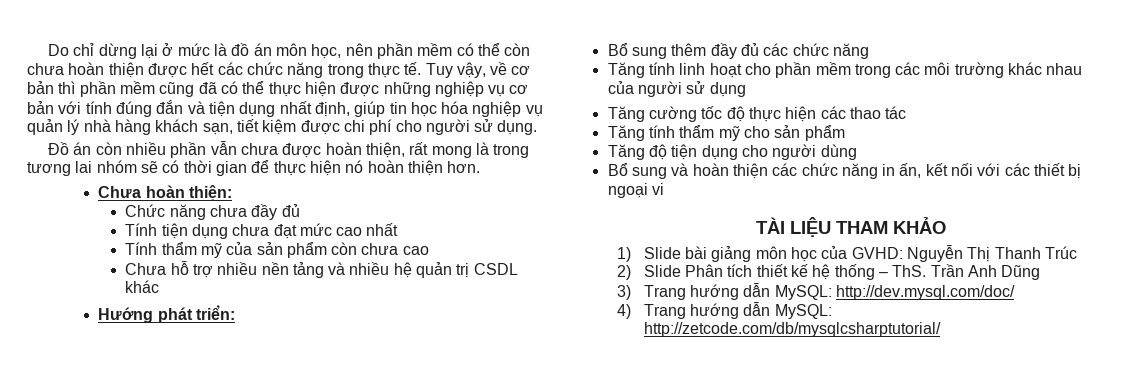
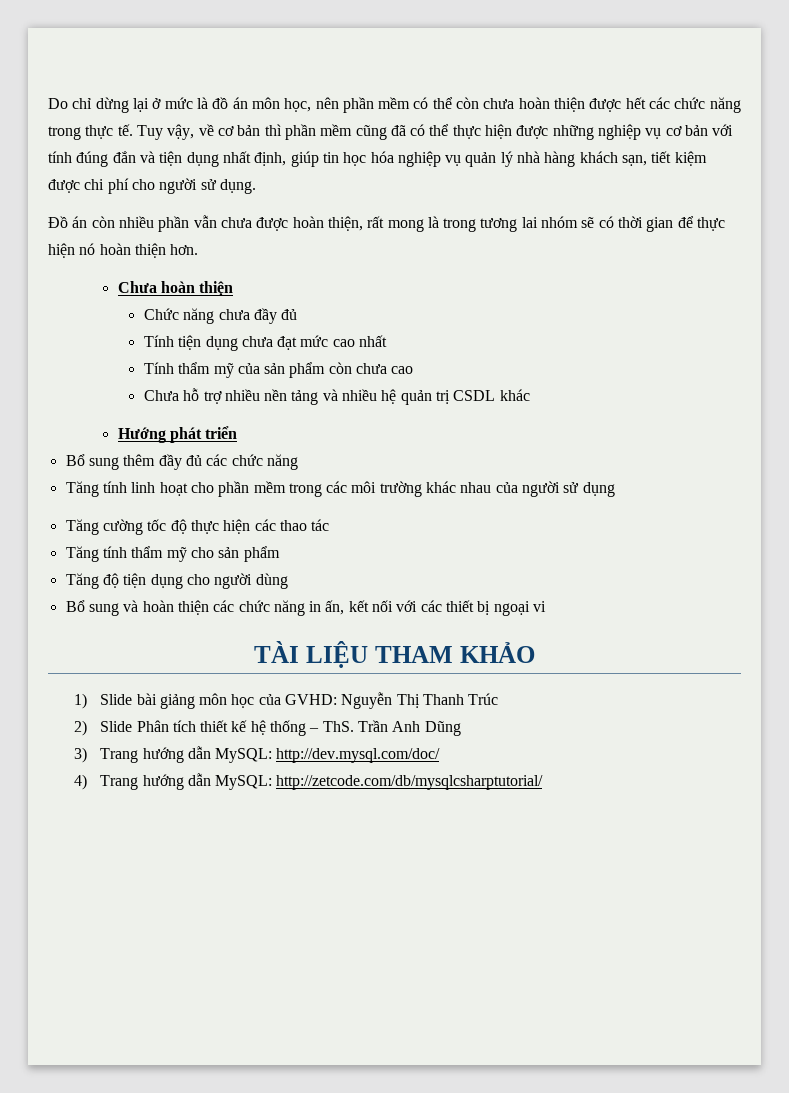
[189,185,233,201] thiện: -> [199,281,234,296] thiện
[196,305,236,320] triển: -> [205,426,238,439] triển

